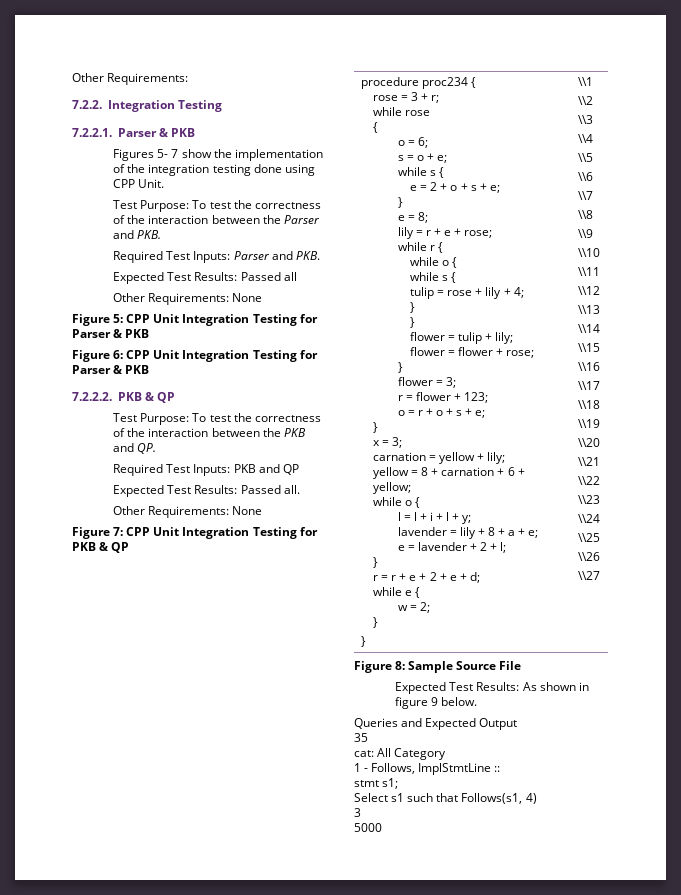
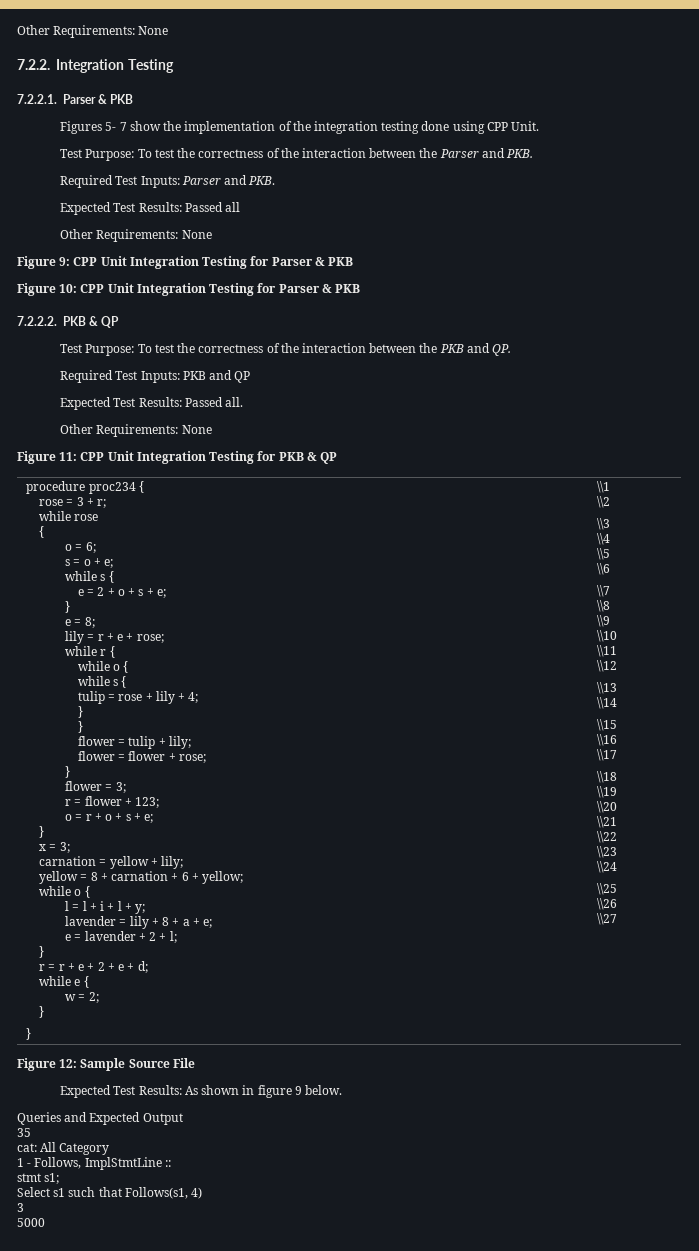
[72,73,189,85] Other Requirements: -> [17,25,169,38] Other Requirements: None
[113,314,124,323] 5: -> [59,257,71,266] 9:
[113,350,124,359] 6: -> [59,284,78,293] 10:
[113,527,124,536] 7: -> [59,452,78,461] 11:
[395,661,406,670] 8: -> [59,1059,78,1068] 12:

